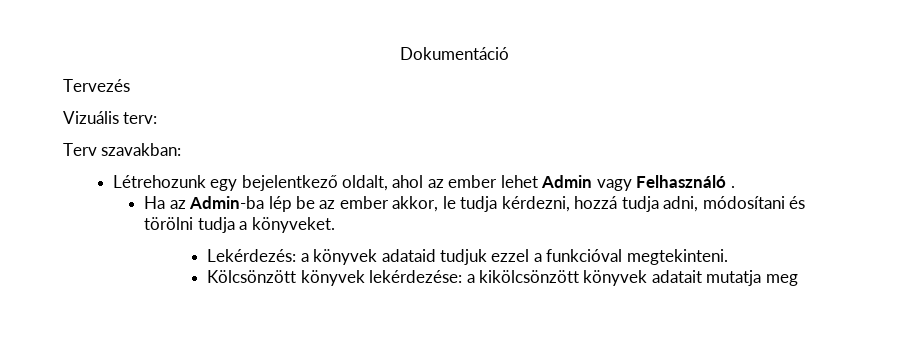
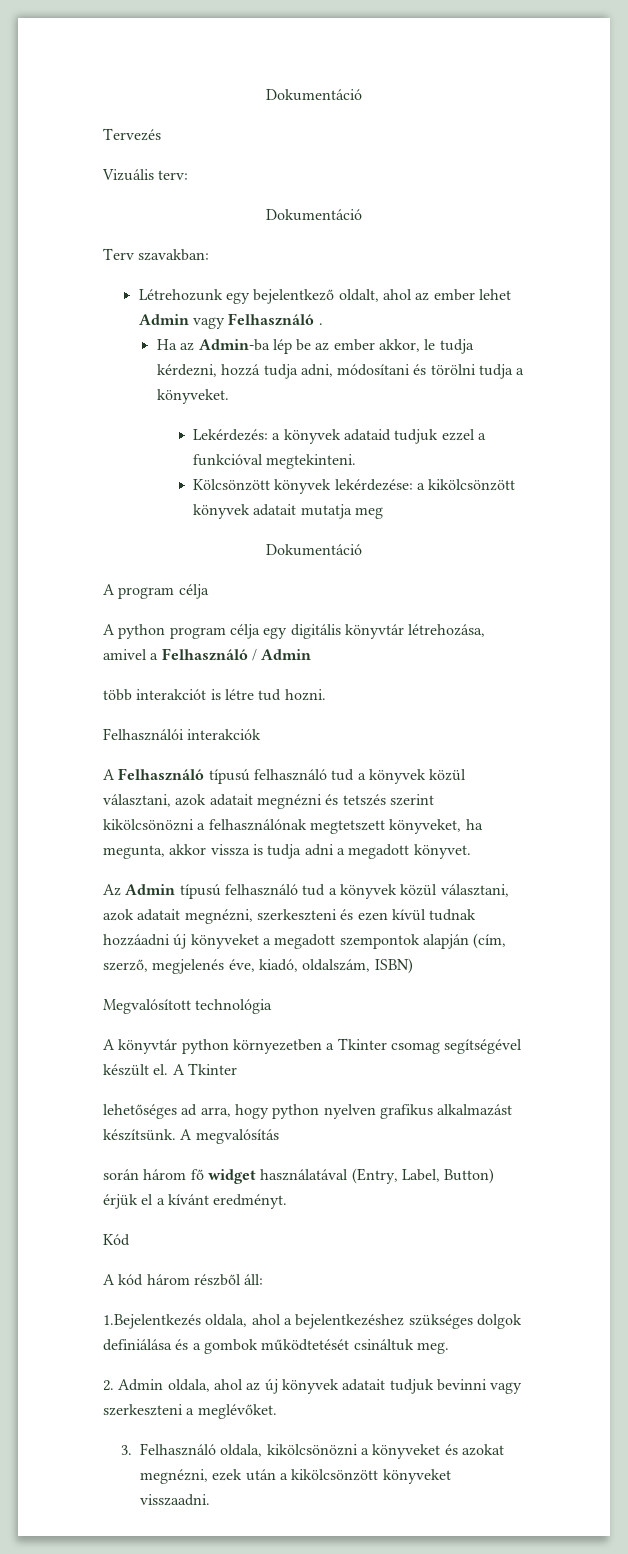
(158, 118) none -> [266,209,362,221] // Dokumentáció
(798, 280) none -> [266,544,362,556] [103,584,209,599] [103,624,486,639] [103,648,312,661] [103,689,326,701] [103,728,262,741] [103,768,467,784] [103,794,434,809] [103,819,483,834] [103,844,471,859] [103,884,509,899] [103,909,477,924] [103,933,507,949] [103,958,413,974] [103,999,273,1014] [103,1038,523,1054] [103,1063,237,1076] [103,1104,513,1119] [103,1129,279,1144] [103,1168,495,1184] [103,1194,288,1209] [103,1234,130,1246] [103,1274,264,1286] [103,1314,522,1329] [103,1339,449,1354] [103,1379,523,1394] [103,1404,277,1419] [121,1443,505,1459] [140,1469,451,1484] [140,1494,211,1506] // Dokumentáció // A program célja // A python program célja egy digitális könyvtár létrehozása, amivel a Felhasználó / Admin // több interakciót is létre tud hozni. // Felhasználói interakciók // A Felhasználó típusú felhasználó tud a könyvek közül választani, azok adatait megnézni és tetszés szerint kikölcsönözni a felhasználónak megtetszett könyveket, ha megunta, akkor vissza is tudja adni a megadott könyvet. // Az Admin típusú felhasználó tud a könyvek közül választani, azok adatait megnézni, szerkeszteni és ezen kívül tudnak hozzáadni új könyveket a megadott szempontok alapján (cím, szerző, megjelenés éve, kiadó, oldalszám, ISBN) // Megvalósított technológia // A könyvtár python környezetben a Tkinter csomag segítségével készült el. A Tkinter // lehetőséges ad arra, hogy python nyelven grafikus alkalmazást készítsünk. A megvalósítás // során három fő widget használatával (Entry, Label, Button) érjük el a kívánt eredményt. // Kód // A kód három részből áll: // 1.Bejelentkezés oldala, ahol a bejelentkezéshez szükséges dolgok definiálása és a gombok működtetését csináltuk meg. // 2. Admin oldala, ahol az új könyvek adatait tudjuk bevinni vagy szerkeszteni a meglévőket. // 3. Felhasználó oldala, kikölcsönözni a könyveket és azokat megnézni, ezek után a kikölcsönzött könyveket visszaadni.

